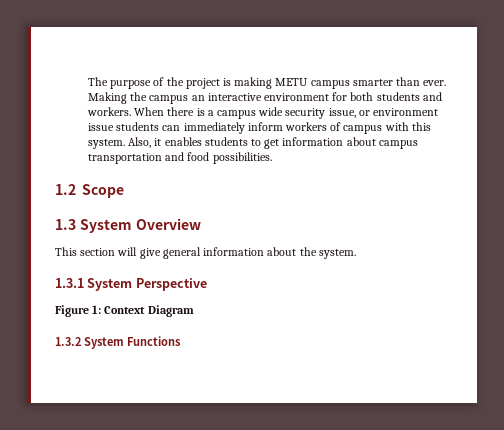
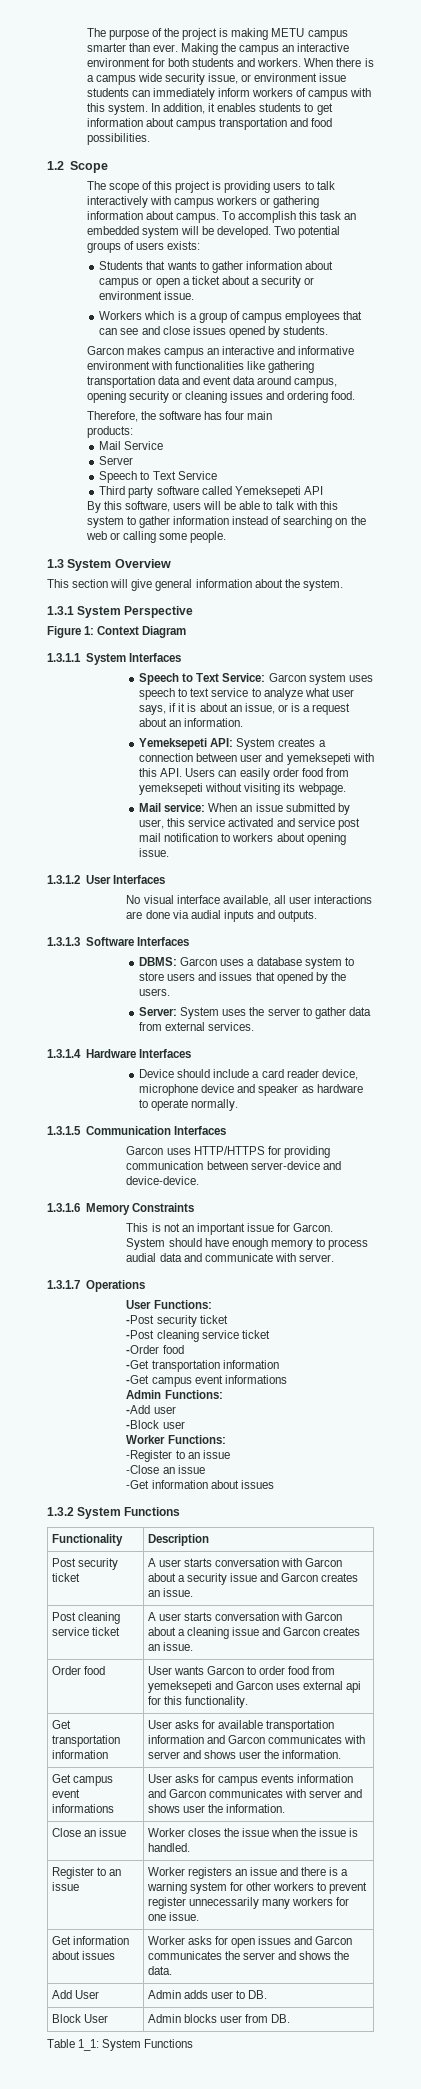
[128,137,152,148] Also, -> [150,103,206,114] In addition,
(124, 191) none -> [86,181,335,193] [86,196,320,208] [86,211,357,223] [86,226,341,238] [86,241,201,253] [99,261,334,273] [99,276,315,288] [99,291,195,300] [99,311,363,323] [99,326,329,338] [86,346,355,358] [86,361,315,373] [86,376,338,388] [86,391,356,403] [86,411,273,422] [86,426,133,438] [99,441,164,450] [99,456,134,465] [99,471,217,483] [99,486,323,498] [86,501,338,513] [86,516,366,528] [85,531,227,543] // The scope of this project is providing users to talk interactively with campus workers or gathering information about campus. To accomplish this task an embedded system will be developed. Two potential groups of users exists: // Students that wants to gather information about campus or open a ticket about a security or environment issue. // Workers which is a group of campus employees that can see and close issues opened by students. // Garcon makes campus an interactive and informative environment with functionalities like gathering transportation data and event data around campus, opening security or cleaning issues and ordering food. // Therefore, the software has four main // products: // Mail Service // Server // Speech to Text Service // Third party software called Yemeksepeti API // By this software, users will be able to talk with this system to gather information instead of searching on the web or calling some people.
[55,337,81,346] 1.3.2 -> [47,653,181,665] [139,673,373,685] [139,688,354,700] [139,703,351,715] [139,718,244,727] [139,738,326,750] [139,753,374,765] [139,768,349,780] [139,783,346,795] [139,803,350,815] [139,818,360,830] [139,833,346,845] [139,848,170,857] [47,875,165,884] [126,895,373,906] [126,910,318,922] [47,937,189,946] [139,957,354,969] [139,972,346,984] [139,988,171,996] [139,1007,371,1019] [139,1022,255,1031] [47,1049,191,1058] [139,1069,358,1080] [139,1084,363,1096] [139,1099,239,1111] [47,1126,226,1135] [126,1146,330,1158] [126,1161,341,1170] [126,1176,200,1185] [47,1203,194,1215] [126,1223,334,1235] [126,1238,369,1250] [126,1253,334,1262] [47,1280,145,1292] [126,1300,212,1309] [126,1315,228,1327] [126,1330,270,1342] [126,1345,184,1354] [126,1360,279,1372] [126,1375,287,1387] [126,1390,223,1399] [126,1405,176,1414] [126,1420,185,1429] [126,1435,226,1444] [126,1450,230,1462] [126,1465,205,1474] [126,1480,274,1489] [47,1507,181,1519] [51,1534,123,1546] [147,1534,209,1546] [51,1558,118,1570] [51,1573,80,1582] [147,1558,343,1567] [147,1573,359,1585] [147,1588,193,1597] [51,1612,120,1624] [51,1627,120,1636] [147,1612,343,1621] [147,1627,361,1639] [147,1642,193,1651] [51,1666,105,1675] [147,1666,336,1675] [147,1681,362,1693] [147,1696,248,1708] [51,1720,71,1729] [51,1735,120,1747] [51,1750,108,1759] [147,1720,335,1732] [147,1735,366,1744] [147,1750,342,1759] [51,1774,113,1786] [51,1789,80,1798] [51,1804,114,1813] [147,1774,354,1786] [147,1789,363,1798] [147,1804,286,1813] [51,1828,126,1837] [147,1828,359,1837] [147,1843,190,1852] [51,1867,121,1879] [51,1882,79,1891] [147,1867,349,1879] [146,1882,368,1894] [147,1897,350,1909] [147,1912,199,1921] [51,1936,129,1945] [51,1951,115,1960] [147,1936,353,1948] [147,1951,350,1960] [147,1966,172,1975] [51,1990,99,1999] [147,1990,268,1999] [51,2014,108,2023] [147,2014,291,2023] [47,2039,100,2051] 1.3.1.1 System Interfaces // Speech to Text Service: Garcon system uses speech to text service to analyze what user says, if it is about an issue, or is a request about an information. // Yemeksepeti API: System creates a connection between user and yemeksepeti with this API. Users can easily order food from yemeksepeti without visiting its webpage. // Mail service: When an issue submitted by user, this service activated and service post mail notification to workers about opening issue. // 1.3.1.2 User Interfaces // No visual interface available, all user interactions are done via audial inputs and outputs. // 1.3.1.3 Software Interfaces // DBMS: Garcon uses a database system to store users and issues that opened by the users. // Server: System uses the server to gather data from external services. // 1.3.1.4 Hardware Interfaces // Device should include a card reader device, microphone device and speaker as hardware to operate normally. // 1.3.1.5 Communication Interfaces // Garcon uses HTTP/HTTPS for providing communication between server-device and device-device. // 1.3.1.6 Memory Constraints // This is not an important issue for Garcon. System should have enough memory to process audial data and communicate with server. // 1.3.1.7 Operations // User Functions: // -Post security ticket // -Post cleaning service ticket // -Order food // -Get transportation information // -Get campus event informations // Admin Functions: // -Add user // -Block user // Worker Functions: // -Register to an issue // -Close an issue // -Get information about issues // 1.3.2 System Functions // Functionality | Description // Post security ticket | A user starts conversation with Garcon about a security issue and Garcon creates an issue. // Post cleaning service ticket | A user starts conversation with Garcon about a cleaning issue and Garcon creates an issue. // Order food | User wants Garcon to order food from yemeksepeti and Garcon uses external api for this functionality. // Get transportation information | User asks for available transportation information and Garcon communicates with server and shows user the information. // Get campus event informations | User asks for campus events information and Garcon communicates with server and shows user the information. // Close an issue | Worker closes the issue when the issue is handled. // Register to an issue | Worker registers an issue and there is a warning system for other workers to prevent register unnecessarily many workers for one issue. // Get information about issues | Worker asks for open issues and Garcon communicates the server and shows the data. // Add User | Admin adds user to DB. // Block User | Admin blocks user from DB. // Table 1_1:

